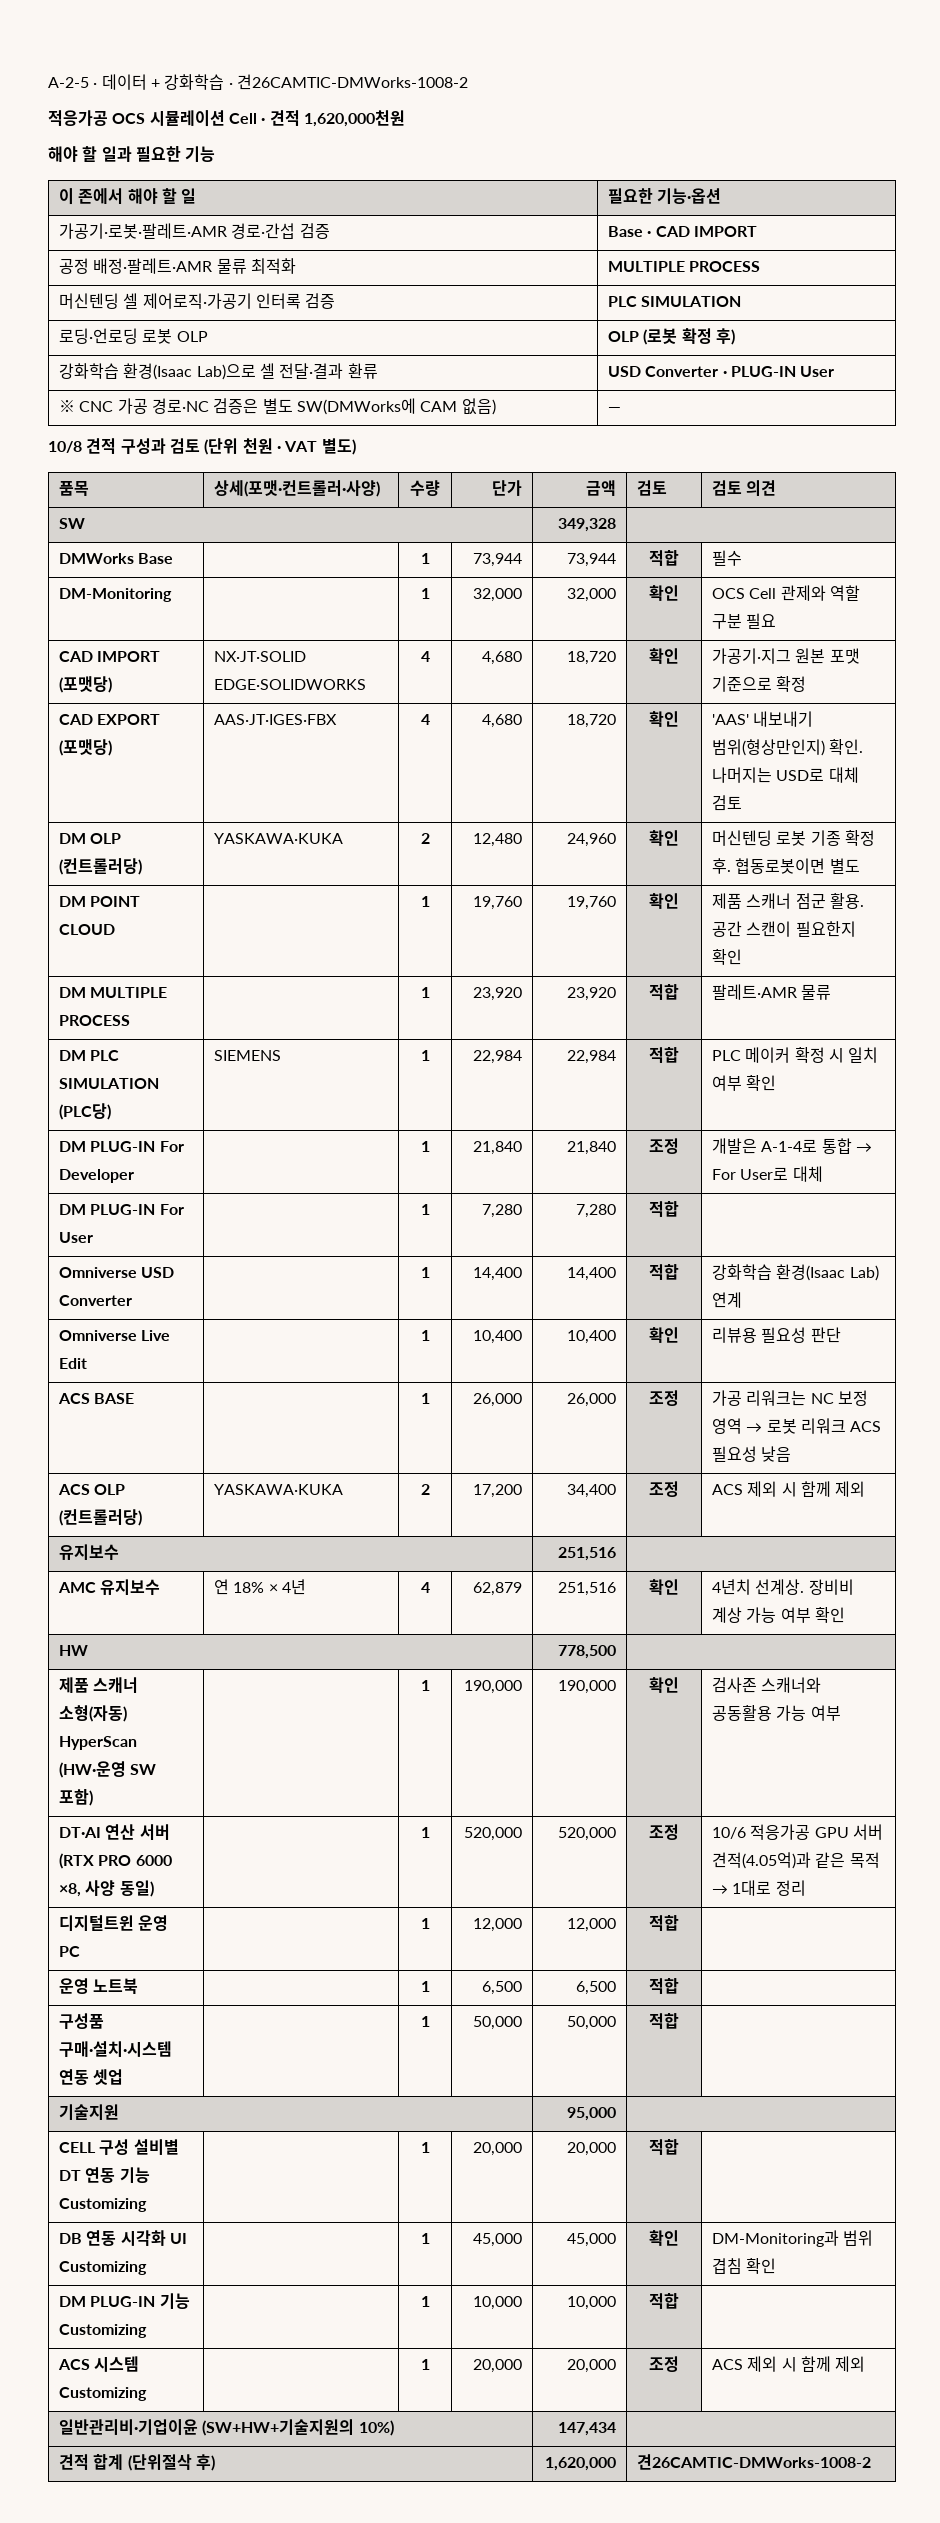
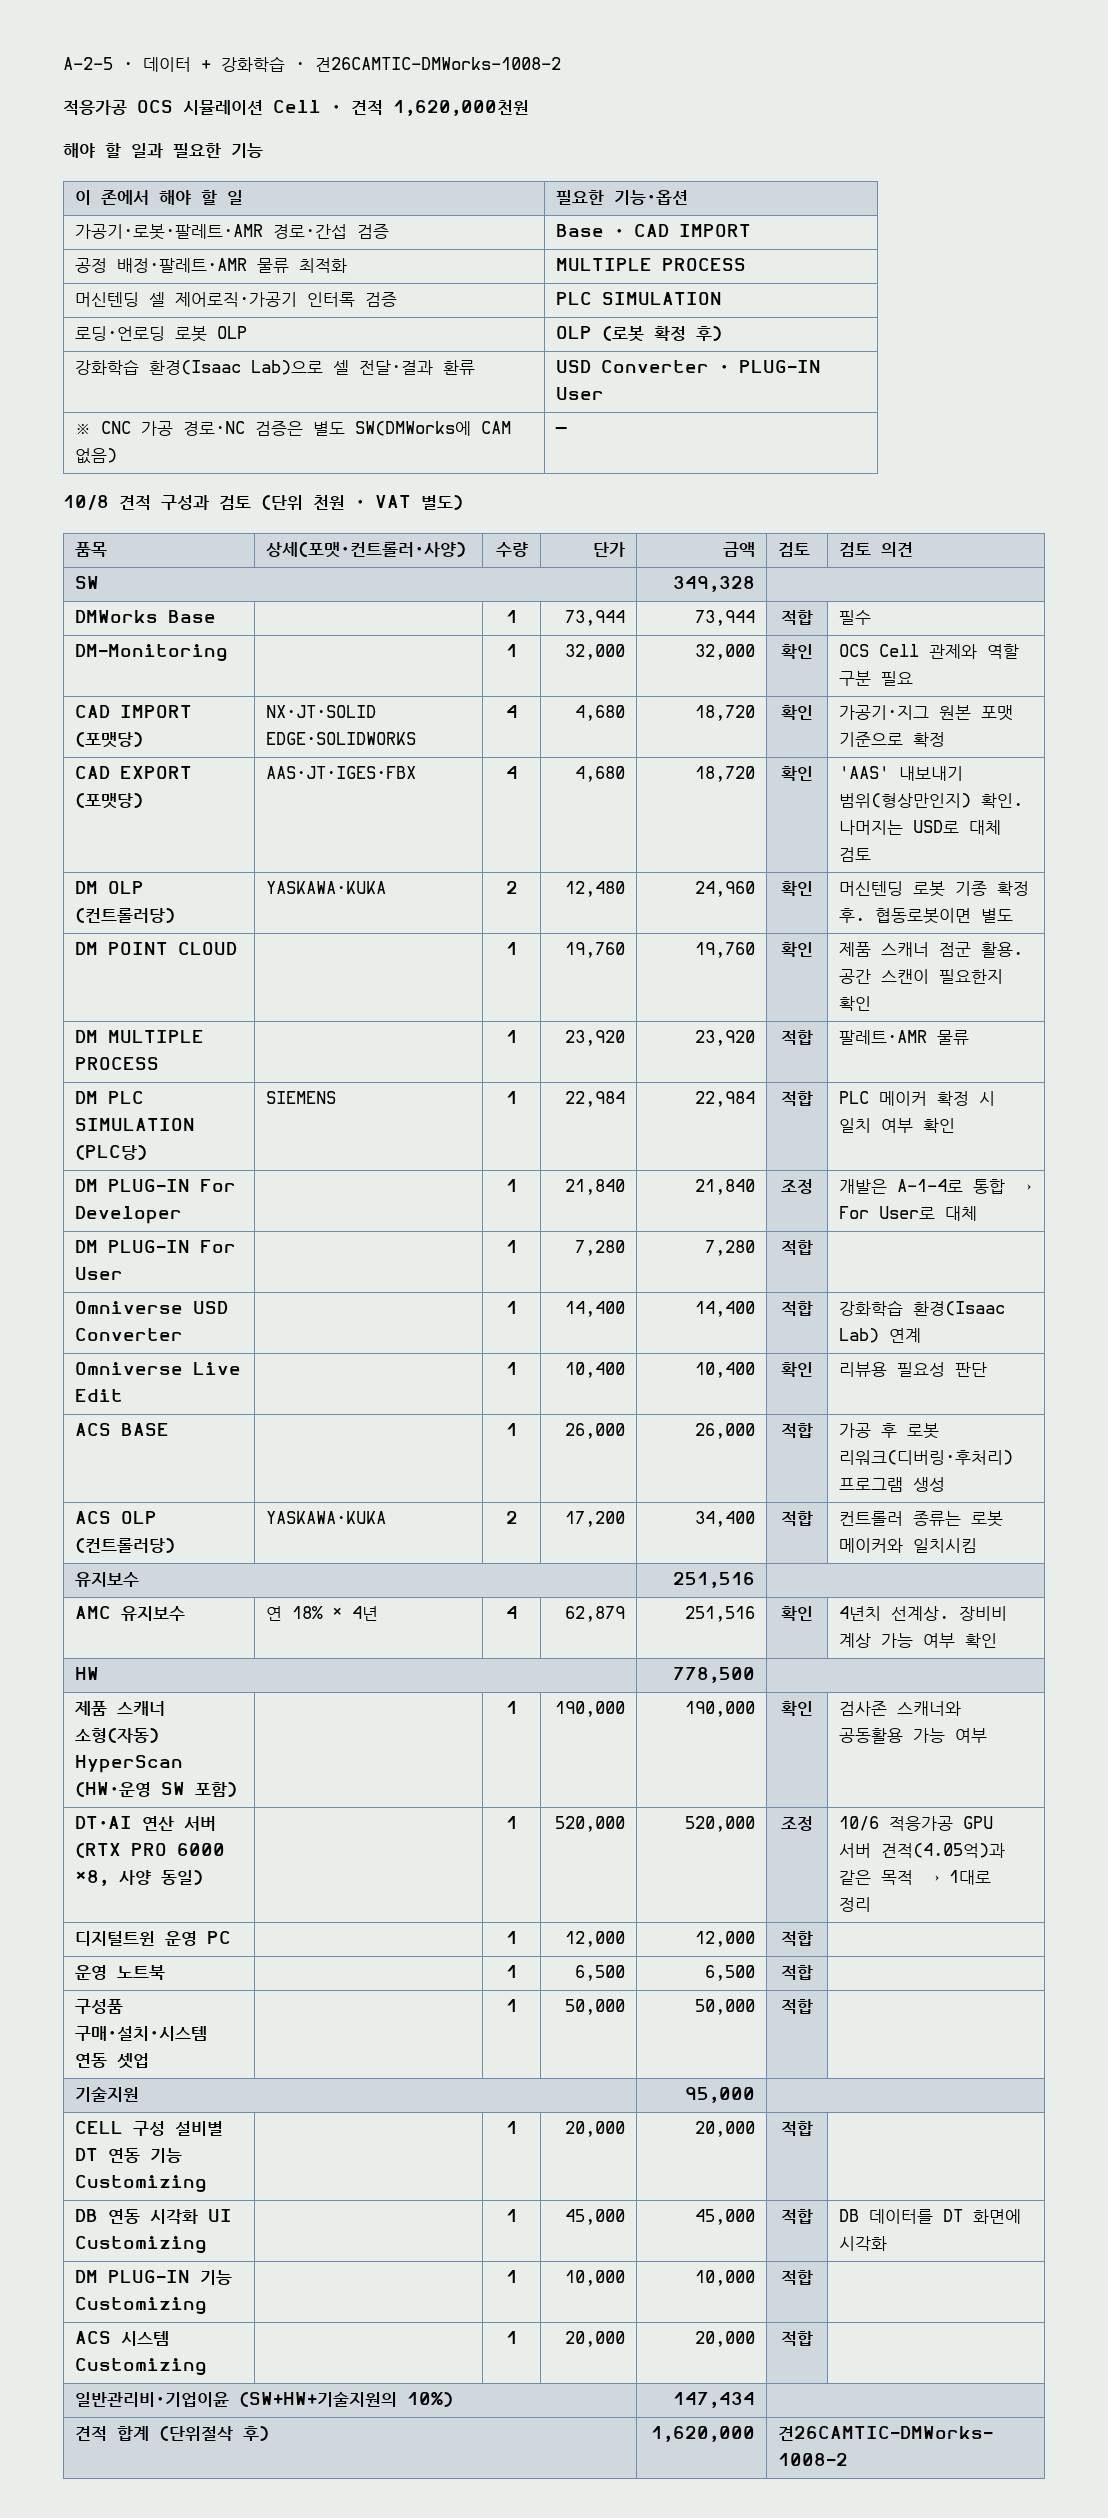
[649,1390,679,1406] [711,1390,868,1406] [711,1418,882,1434] [711,1446,792,1462] 조정 | 가공 리워크는 NC 보정 영역 → 로봇 리워크 ACS 필요성 낮음 -> [781,1423,813,1438] [839,1423,940,1439] [839,1450,1014,1465] [839,1477,946,1492] 적합 | 가공 후 로봇 리워크(디버링·후처리) 프로그램 생성
[649,1481,679,1497] [711,1481,866,1497] 조정 | ACS 제외 시 함께 제외 -> [781,1511,813,1526] [839,1511,1004,1527] [839,1538,978,1553] 적합 | 컨트롤러 종류는 로봇 메이커와 일치시킴
[649,2230,679,2246] [711,2230,874,2247] [711,2258,777,2274] 확인 | DM-Monitoring과 범위 겹침 확인 -> [781,2209,813,2224] [839,2209,1022,2224] [839,2236,888,2251] 적합 | DB 데이터를 DT 화면에 시각화
[649,2356,679,2372] [711,2356,866,2372] 조정 | ACS 제외 시 함께 제외 -> [781,2331,813,2346] 적합 |

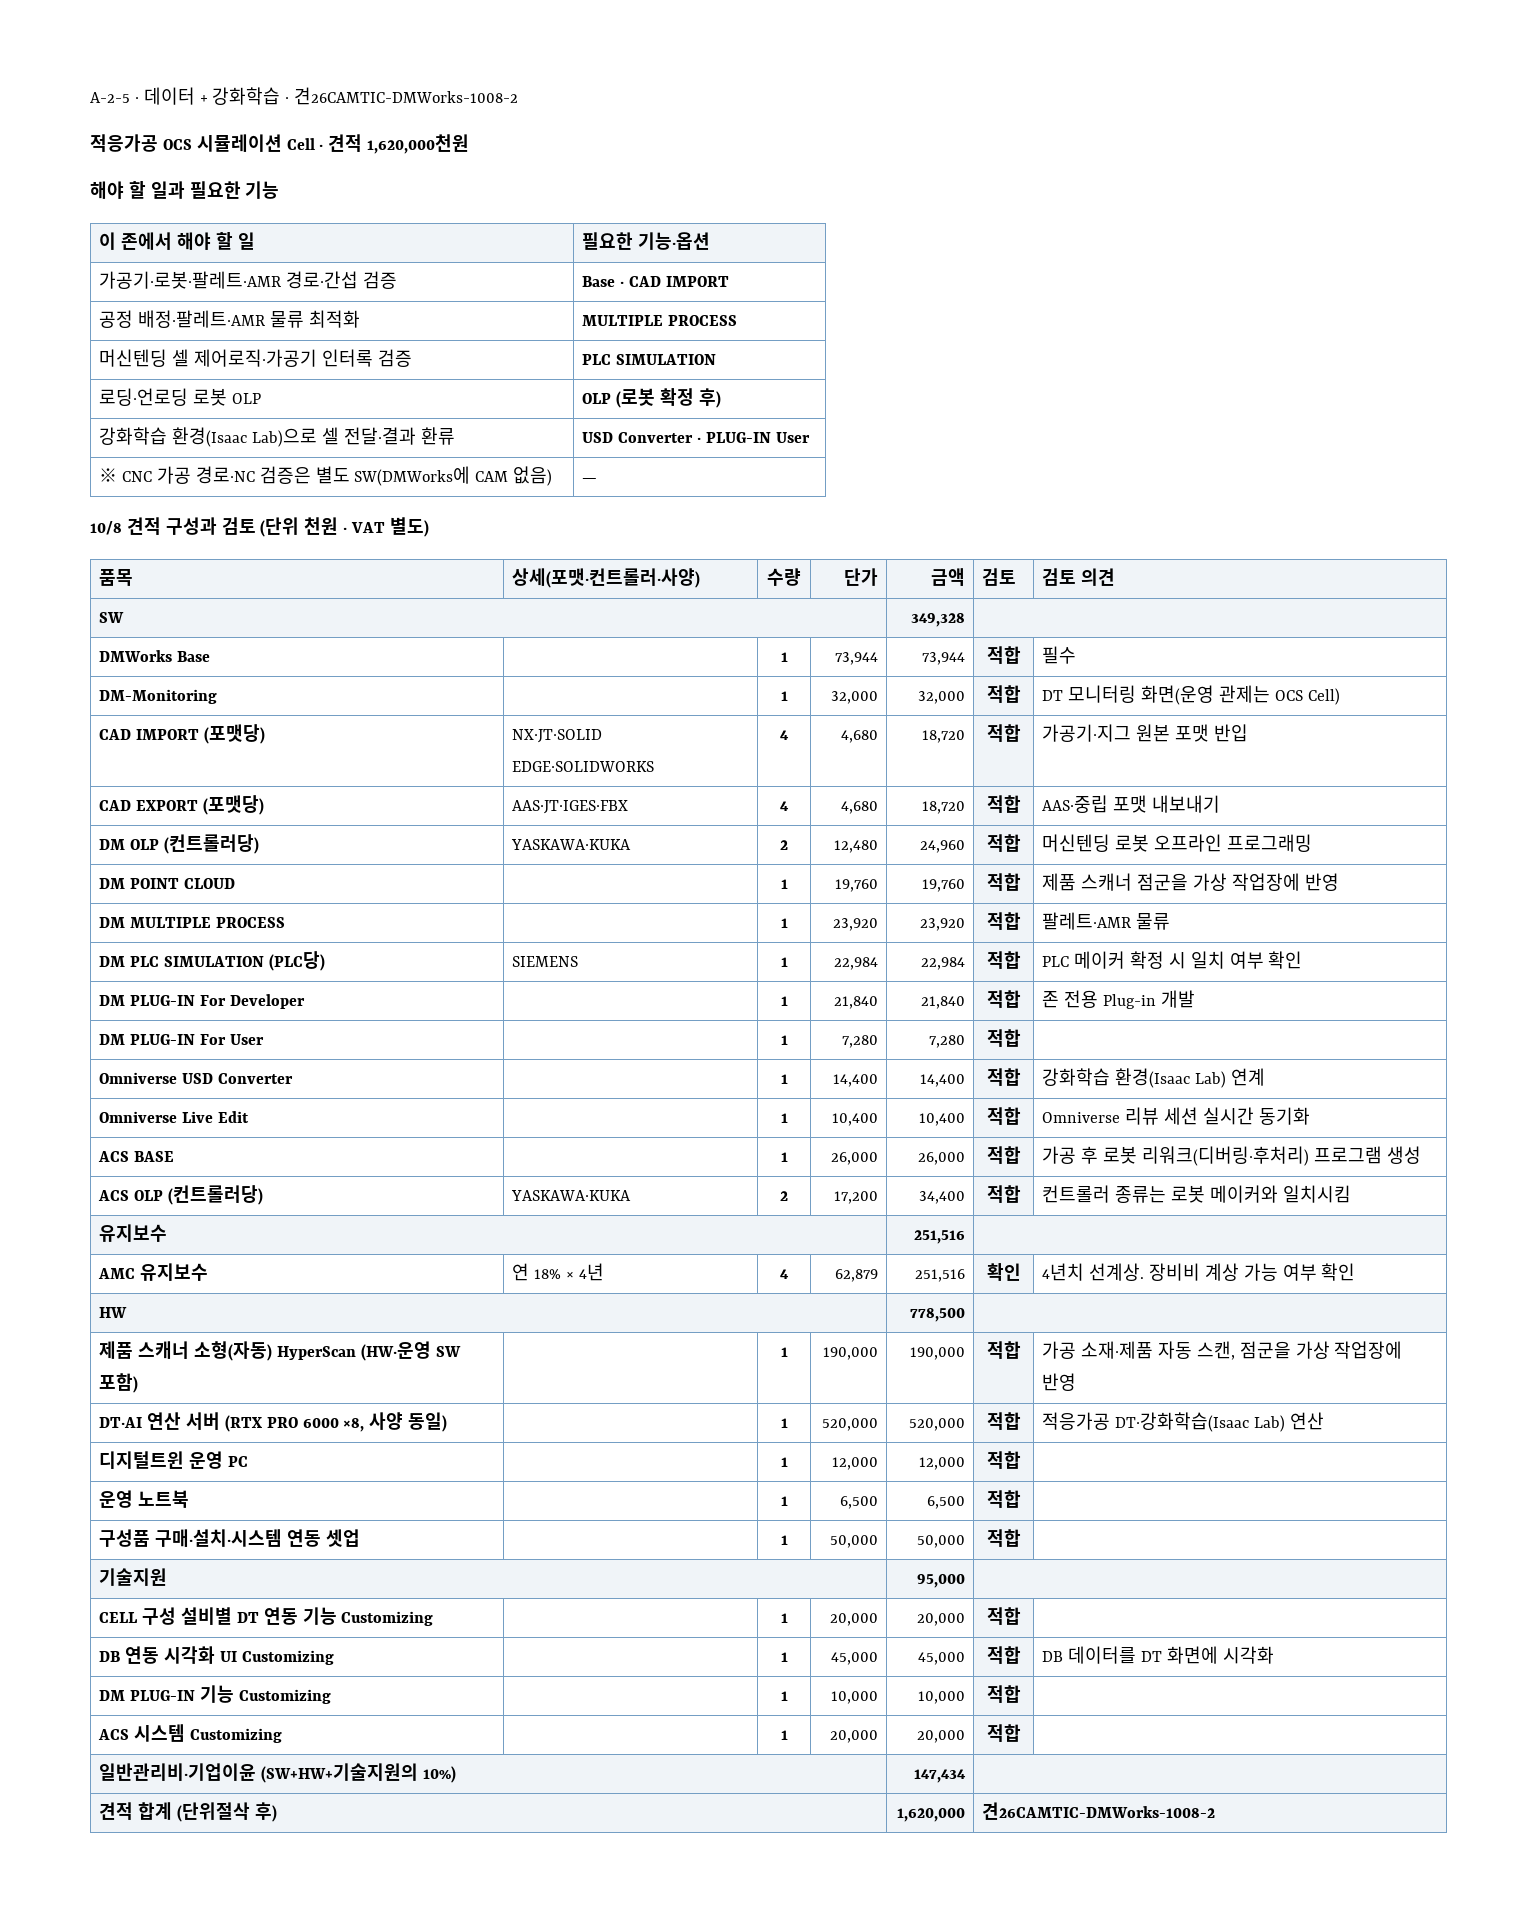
[781,644,813,659] [839,644,1020,659] [839,671,914,686] 확인 | OCS Cell 관제와 역할 구분 필요 -> [986,685,1021,703] [1042,685,1340,705] 적합 | DT 모니터링 화면(운영 관제는 OCS Cell)
[781,705,813,720] 확인 -> [986,724,1021,742] 적합
[839,732,946,747] 기준으로 확정 -> [1213,724,1248,742] 반입
[781,766,813,781] [839,766,964,781] [839,793,1024,808] [839,820,1002,835] [839,847,872,862] 확인 | 'AAS' 내보내기 범위(형상만인지) 확인. 나머지는 USD로 대체 검토 -> [986,795,1021,813] [1042,795,1220,813] 적합 | AAS·중립 포맷 내보내기
[781,881,813,896] 확인 -> [986,834,1021,852] 적합
[955,881,1030,896] [839,908,1014,924] 기종 확정 후. 협동로봇이면 별도 -> [1153,834,1312,852] 오프라인 프로그래밍
[781,942,813,957] [839,942,1024,958] [839,969,1004,984] [839,996,872,1011] 확인 | 제품 스캐너 점군 활용. 공간 스캔이 필요한지 확인 -> [986,873,1021,891] [1042,873,1339,891] 적합 | 제품 스캐너 점군을 가상 작업장에 반영
[781,1179,813,1194] [839,1179,1032,1194] [839,1206,978,1221] 조정 | 개발은 A-1-4로 통합 → For User로 대체 -> [986,990,1021,1008] [1042,990,1195,1009] 적합 | 존 전용 Plug-in 개발
[781,1362,813,1377] [839,1362,988,1377] 확인 | 리뷰용 필요성 판단 -> [986,1107,1021,1125] [1042,1107,1310,1125] 적합 | Omniverse 리뷰 세션 실시간 동기화
[781,1701,813,1716] [839,1701,962,1716] [839,1728,988,1744] 확인 | 검사존 스캐너와 공동활용 가능 여부 -> [986,1341,1021,1359] [1042,1341,1403,1360] [1042,1373,1077,1391] 적합 | 가공 소재·제품 자동 스캔, 점군을 가상 작업장에 반영
[781,1816,813,1831] [839,1816,994,1831] [839,1843,1006,1858] [839,1870,992,1885] [839,1897,872,1912] 조정 | 10/6 적응가공 GPU 서버 견적(4.05억)과 같은 목적 → 1대로 정리 -> [986,1412,1021,1430] [1042,1412,1324,1432] 적합 | 적응가공 DT·강화학습(Isaac Lab) 연산

